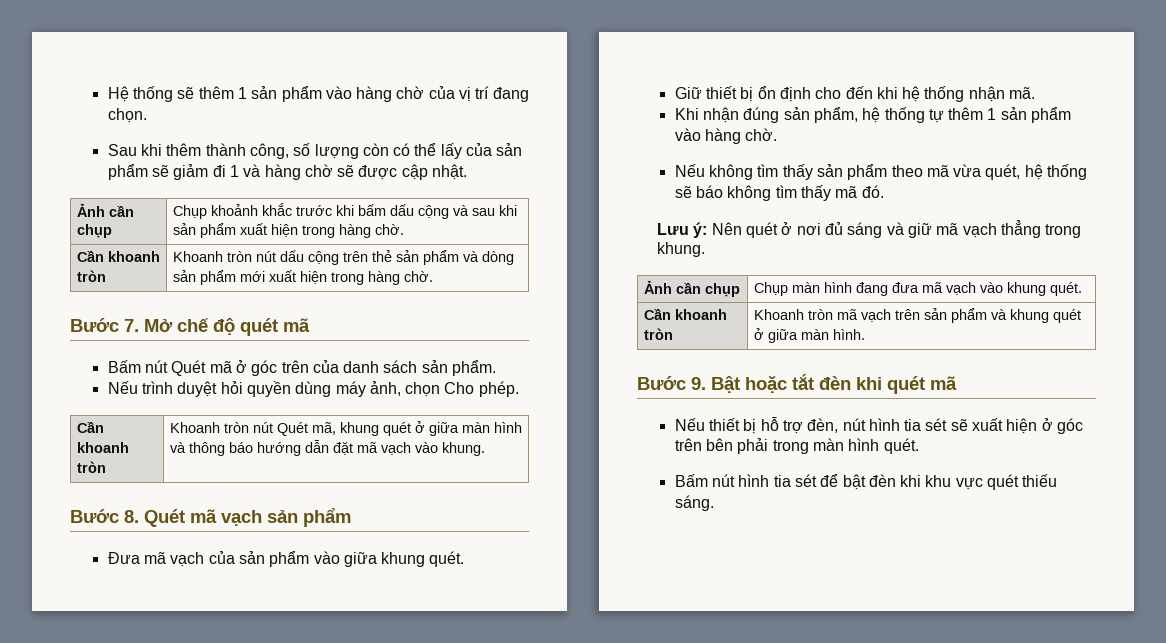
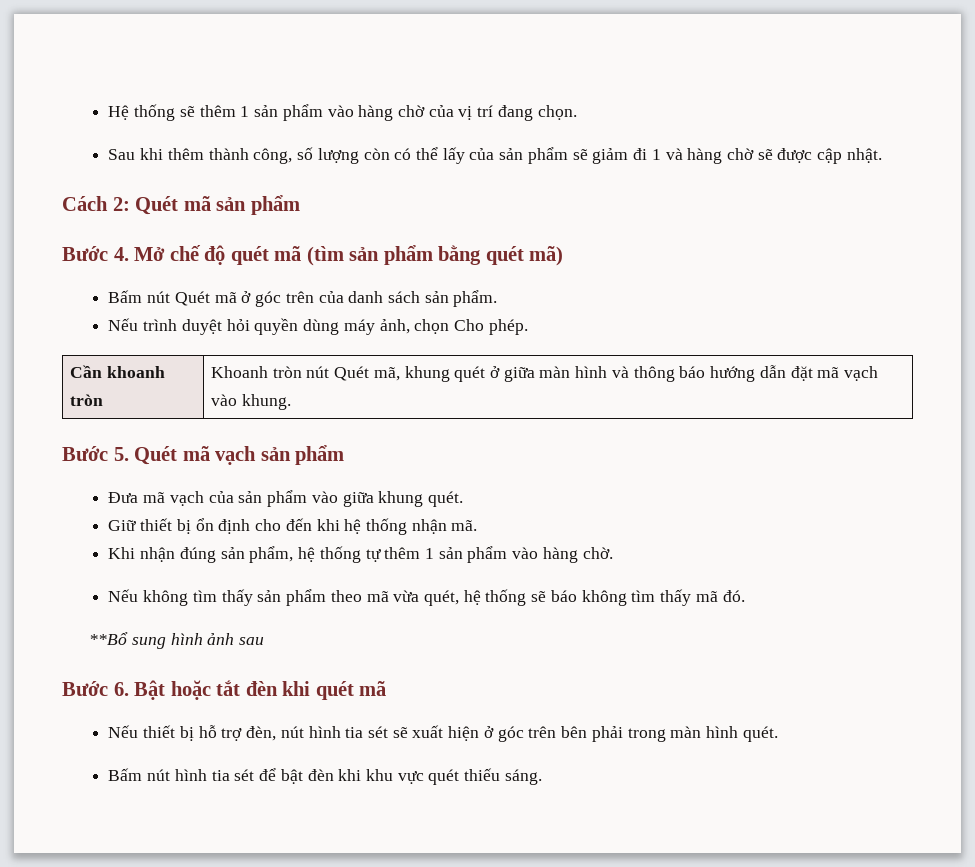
[76,203,134,217] [76,224,112,238] [172,203,517,219] [172,223,404,238] [76,251,160,262] [76,270,106,282] [172,250,514,265] [172,270,433,285] [70,318,139,332] // Ảnh cần chụp | Chụp khoảnh khắc trước khi bấm dấu cộng và sau khi sản phẩm xuất hiện trong hàng chờ. // Cần khoanh tròn | Khoanh tròn nút dấu cộng trên thẻ sản phẩm và dòng sản phẩm mới xuất hiện trong hàng chờ. // Bước 7. -> [62,195,300,215] [62,246,129,261] // Cách 2: Quét mã sản phẩm // Bước 4.
(310, 325) none -> [306,245,564,266] (tìm sản phẩm bằng quét mã)
[124,510,139,523] 8. -> [113,447,129,461] 5.
[656,220,1082,238] [656,242,705,257] [643,280,740,297] [753,282,1082,296] [643,309,727,320] [643,328,673,340] [753,308,1081,323] [753,328,865,343] [637,376,706,390] Lưu ý: Nên quét ở nơi đủ sáng và giữ mã vạch thẳng trong khung. // Ảnh cần chụp | Chụp màn hình đang đưa mã vạch vào khung quét. // Cần khoanh tròn | Khoanh tròn mã vạch trên sản phẩm và khung quét ở giữa màn hình. // Bước 9. -> [89,632,265,649] [62,681,129,696] **Bổ sung hình ảnh sau // Bước 6.

